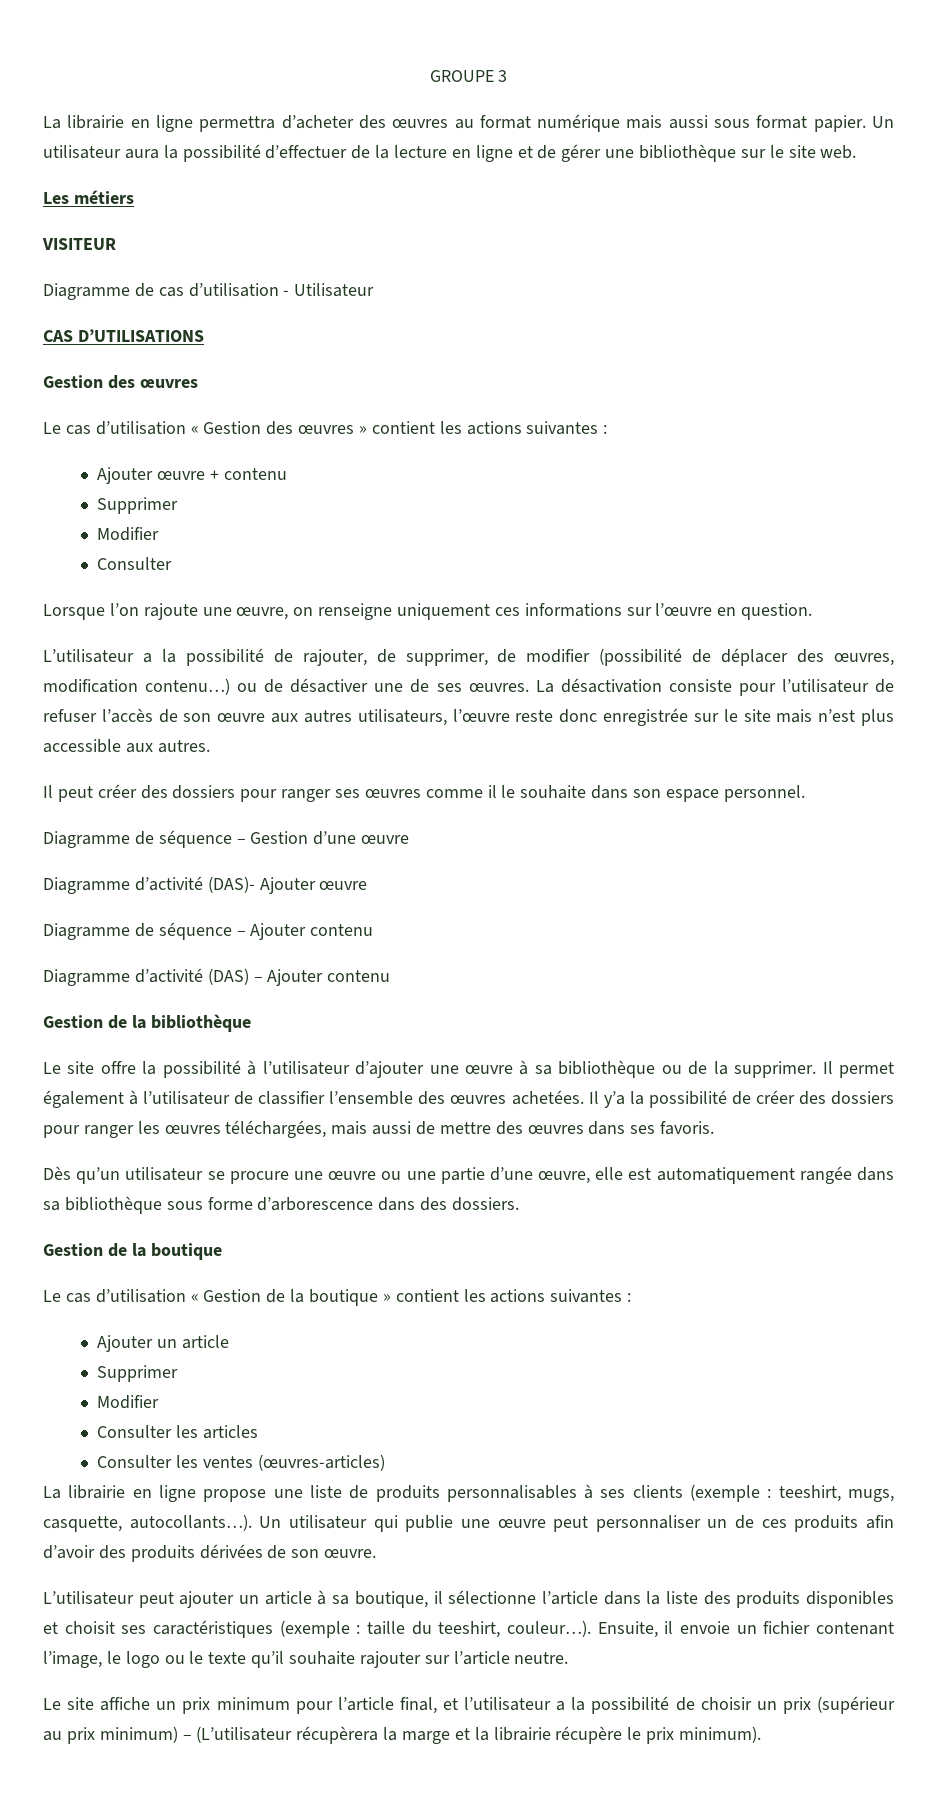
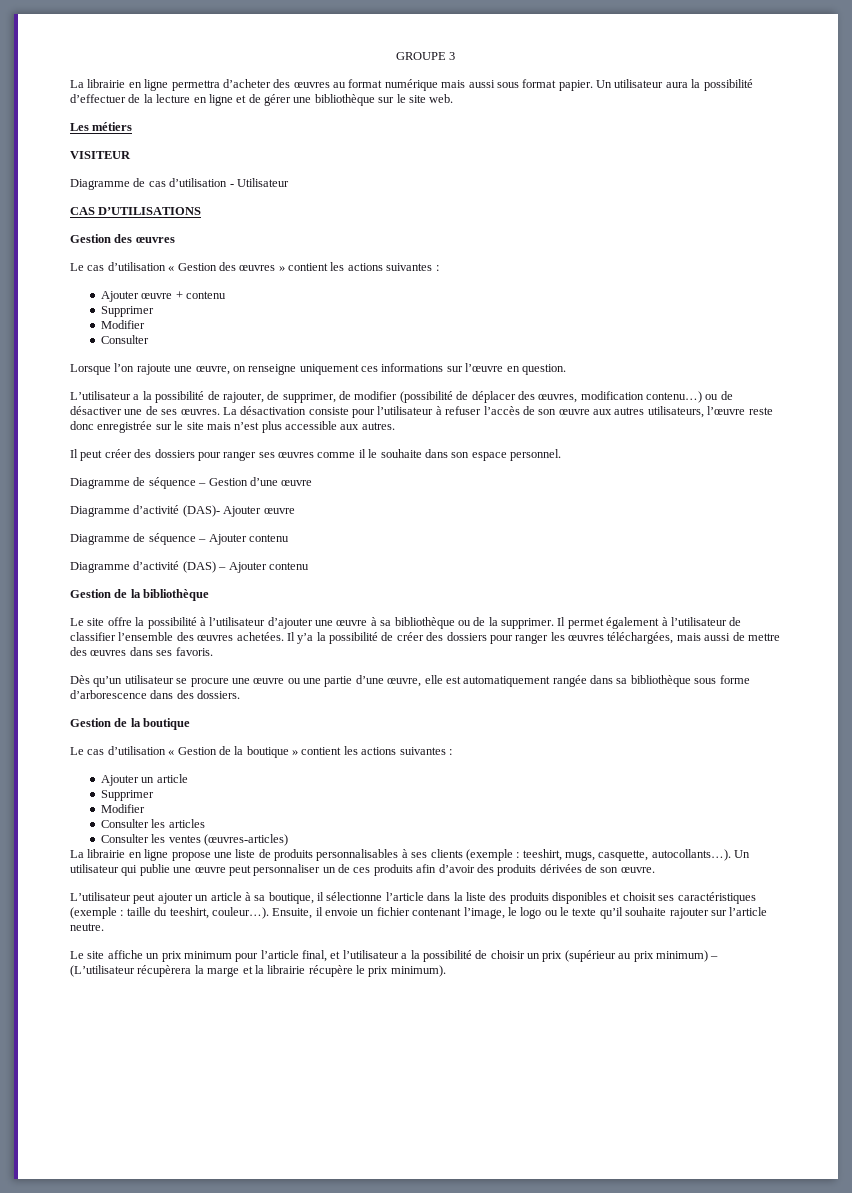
[874,679,894,693] de -> [435,406,442,415] à

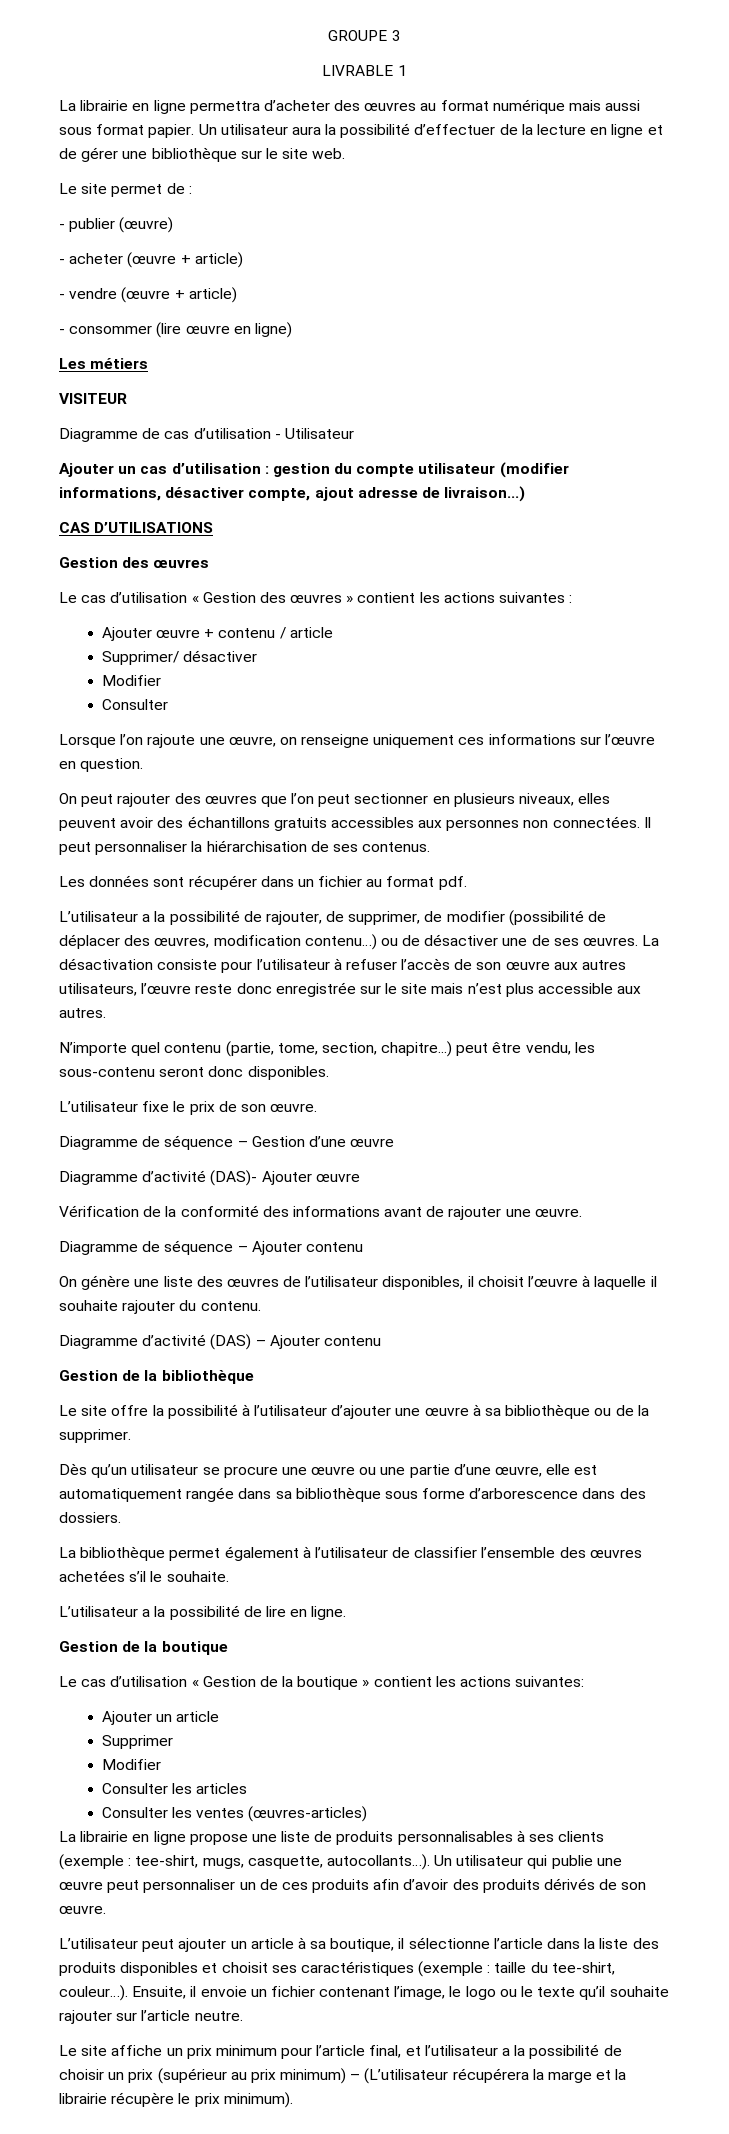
(456, 56) none -> [322,65,407,76] // LIVRABLE 1
(454, 98) none -> [59,183,192,197] [59,217,174,233] [59,252,243,268] [59,287,237,303] [59,322,292,338] // Le site permet de : // - publier (œuvre) // - acheter (œuvre + article) // - vendre (œuvre + article) // - consommer (lire œuvre en ligne)
(289, 182) none -> [59,462,569,478] [59,486,526,502] // Ajouter un cas d’utilisation : gestion du compte utilisateur (modifier informations, désactiver compte, ajout adresse de livraison...)
[100,306,154,317] // Supprimer -> [279,627,333,639] [101,650,258,665] / article // Supprimer/ désactiver
(566, 369) none -> [59,793,611,807] [59,816,651,831] [59,840,431,855] [59,875,467,890] // On peut rajouter des œuvres que l’on peut sectionner en plusieurs niveaux, elles peuvent avoir des échantillons gratuits accessibles aux personnes non connectées. Il peut personnaliser la hiérarchisation de ses contenus. // Les données sont récupérer dans un fichier au format pdf.
[70,449,561,461] Il peut créer des dossiers pour ranger ses œuvres comme il le souhaite dans son espace personnel. -> [59,1041,595,1057] [59,1066,329,1080] [59,1101,318,1115] N’importe quel contenu (partie, tome, section, chapitre...) peut être vendu, les sous-contenu seront donc disponibles. // L’utilisateur fixe le prix de son œuvre.
(295, 511) none -> [59,1205,582,1220] // Vérification de la conformité des informations avant de rajouter une œuvre.
(289, 538) none -> [59,1275,657,1290] [59,1300,261,1314] // On génère une liste des œuvres de l’utilisateur disponibles, il choisit l’œuvre à laquelle il souhaite rajouter du contenu.
[557,617,742,629] [70,632,780,644] [70,647,213,656] Il permet également à l’utilisateur de classifier l’ensemble des œuvres achetées. Il y’a la possibilité de créer des dossiers pour ranger les œuvres téléchargées, mais aussi de mettre des œuvres dans ses favoris. -> (131, 1436) none
(241, 694) none -> [59,1546,642,1561] [59,1570,229,1582] [59,1605,347,1620] // La bibliothèque permet également à l’utilisateur de classifier l’ensemble des œuvres achetées s’il le souhaite. // L’utilisateur a la possibilité de lire en ligne.
[399,747,452,755] suivantes : -> [515,1676,585,1687] suivantes:
[522,849,562,861] teeshirt, -> [135,1855,199,1868] tee-shirt,
[539,864,582,873] dérivées -> [544,1878,596,1890] dérivés
[169,907,209,919] teeshirt, -> [551,1962,615,1975] tee-shirt,
[137,965,192,977] récupèrera -> [452,2068,529,2083] récupérera

